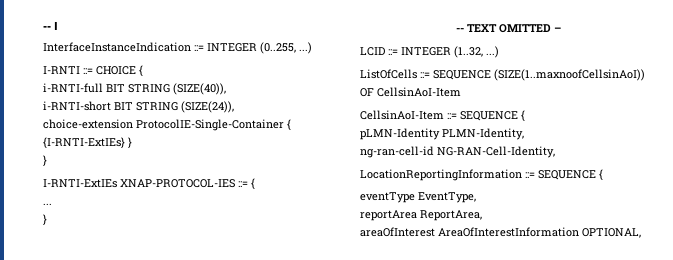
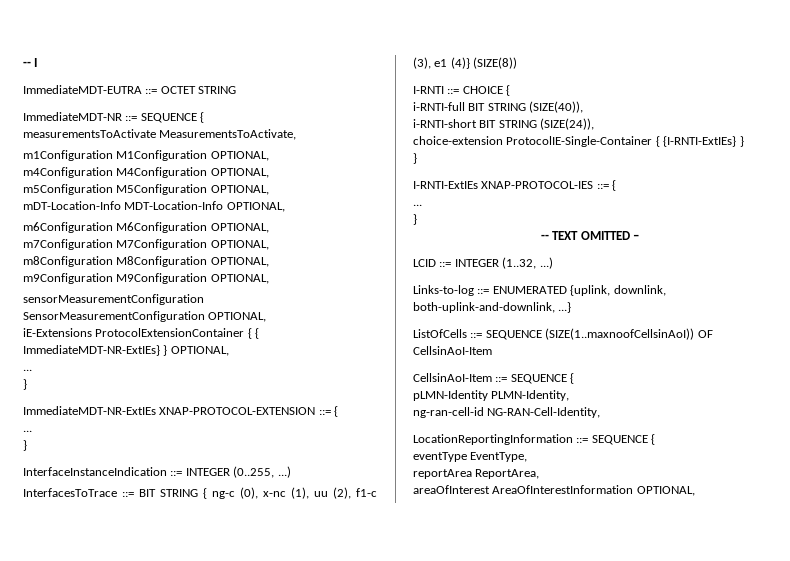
(58, 25) none -> [23,85,237,94] [23,112,205,123] [23,129,297,140] [23,150,269,161] [23,167,269,178] [23,184,269,195] [23,201,285,212] [23,222,269,233] [23,239,269,250] [23,256,269,267] [23,273,269,284] [23,294,204,305] [23,311,267,322] [23,328,260,339] [23,345,229,356] [23,369,32,371] [23,379,27,390] [23,406,339,417] [23,430,32,432] [23,440,27,451] // ImmediateMDT-EUTRA ::= OCTET STRING // ImmediateMDT-NR ::= SEQUENCE { // measurementsToActivate MeasurementsToActivate, // m1Configuration M1Configuration OPTIONAL, // m4Configuration M4Configuration OPTIONAL, // m5Configuration M5Configuration OPTIONAL, // mDT-Location-Info MDT-Location-Info OPTIONAL, // m6Configuration M6Configuration OPTIONAL, // m7Configuration M7Configuration OPTIONAL, // m8Configuration M8Configuration OPTIONAL, // m9Configuration M9Configuration OPTIONAL, // sensorMeasurementConfiguration SensorMeasurementConfiguration OPTIONAL, // iE-Extensions ProtocolExtensionContainer { { ImmediateMDT-NR-ExtIEs} } OPTIONAL, // ... // } // ImmediateMDT-NR-ExtIEs XNAP-PROTOCOL-EXTENSION ::= { // ... // }
(312, 48) none -> [23,487,377,499] [413,57,518,69] // InterfacesToTrace ::= BIT STRING { ng-c (0), x-nc (1), uu (2), f1-c (3), e1 (4)} (SIZE(8))
(499, 52) none -> [413,285,666,296] [413,302,572,313] // Links-to-log ::= ENUMERATED {uplink, downlink, both-uplink-and-downlink, ...}

